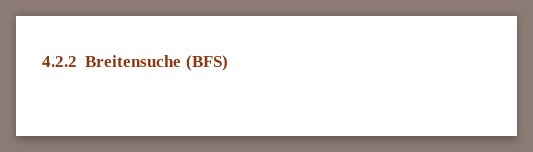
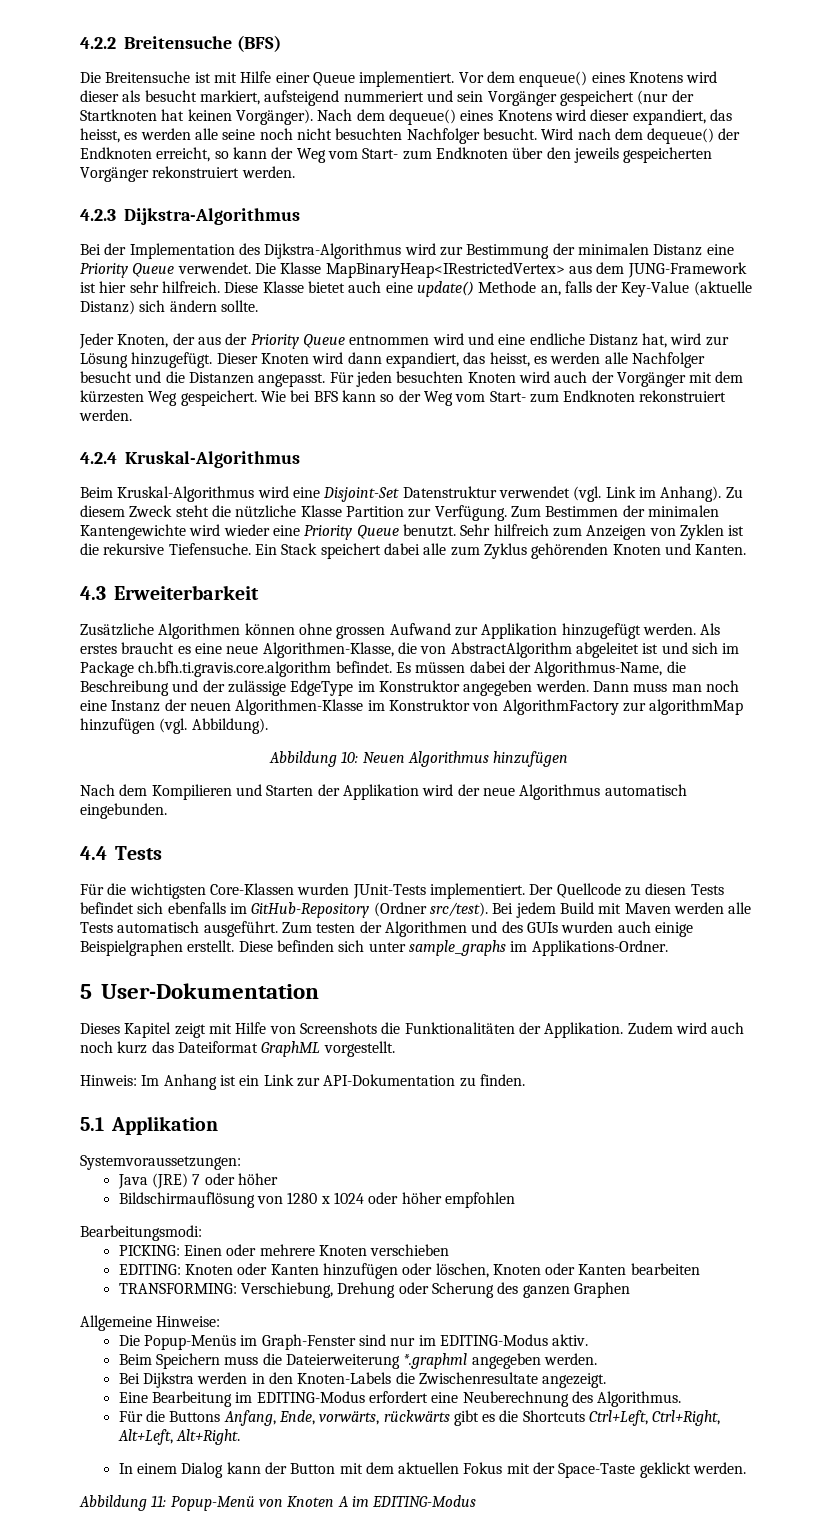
(228, 63) none -> [80,71,718,87] [80,90,694,106] [80,109,732,125] [80,128,741,144] [80,147,713,163] [80,166,295,182] [80,208,300,225] [80,243,734,259] [80,262,747,278] [80,281,752,297] [80,300,258,315] [79,333,729,349] [80,352,705,368] [80,371,744,387] [80,390,727,406] [79,409,132,421] [80,451,300,468] [80,486,743,502] [80,505,719,521] [80,524,745,540] [80,543,747,559] [80,585,259,600] [80,623,721,639] [80,642,740,658] [80,661,686,677] [80,680,739,696] [80,699,744,715] [80,718,268,734] [268,751,569,767] [80,784,687,800] [80,803,167,819] [80,846,162,860] [80,883,724,899] [80,902,752,918] [80,921,693,937] [80,940,668,956] [80,983,319,999] [80,1022,745,1038] [80,1041,395,1057] [80,1074,525,1090] [80,1116,218,1135] [80,1155,241,1170] [117,1173,278,1189] [118,1192,515,1208] [80,1225,202,1241] [118,1244,450,1256] [118,1263,700,1279] [118,1282,630,1298] [80,1315,221,1331] [118,1334,589,1350] [118,1353,597,1369] [118,1372,607,1388] [118,1391,682,1407] [118,1410,721,1426] [117,1429,240,1445] [118,1462,747,1478] [79,1495,477,1511] // Die Breitensuche ist mit Hilfe einer Queue implementiert. Vor dem enqueue() eines Knotens wird dieser als besucht markiert, aufsteigend nummeriert und sein Vorgänger gespeichert (nur der Startknoten hat keinen Vorgänger). Nach dem dequeue() eines Knotens wird dieser expandiert, das heisst, es werden alle seine noch nicht besuchten Nachfolger besucht. Wird nach dem dequeue() der Endknoten erreicht, so kann der Weg vom Start- zum Endknoten über den jeweils gespeicherten Vorgänger rekonstruiert werden. // 4.2.3 Dijkstra-Algorithmus // Bei der Implementation des Dijkstra-Algorithmus wird zur Bestimmung der minimalen Distanz eine Priority Queue verwendet. Die Klasse MapBinaryHeap<IRestrictedVertex> aus dem JUNG-Framework ist hier sehr hilfreich. Diese Klasse bietet auch eine update() Methode an, falls der Key-Value (aktuelle Distanz) sich ändern sollte. // Jeder Knoten, der aus der Priority Queue entnommen wird und eine endliche Distanz hat, wird zur Lösung hinzugefügt. Dieser Knoten wird dann expandiert, das heisst, es werden alle Nachfolger besucht und die Distanzen angepasst. Für jeden besuchten Knoten wird auch der Vorgänger mit dem kürzesten Weg gespeichert. Wie bei BFS kann so der Weg vom Start- zum Endknoten rekonstruiert werden. // 4.2.4 Kruskal-Algorithmus // Beim Kruskal-Algorithmus wird eine Disjoint-Set Datenstruktur verwendet (vgl. Link im Anhang). Zu diesem Zweck steht die nützliche Klasse Partition zur Verfügung. Zum Bestimmen der minimalen Kantengewichte wird wieder eine Priority Queue benutzt. Sehr hilfreich zum Anzeigen von Zyklen ist die rekursive Tiefensuche. Ein Stack speichert dabei alle zum Zyklus gehörenden Knoten und Kanten. // 4.3 Erweiterbarkeit // Zusätzliche Algorithmen können ohne grossen Aufwand zur Applikation hinzugefügt werden. Als erstes braucht es eine neue Algorithmen-Klasse, die von AbstractAlgorithm abgeleitet ist und sich im Package ch.bfh.ti.gravis.core.algorithm befindet. Es müssen dabei der Algorithmus-Name, die Beschreibung und der zulässige EdgeType im Konstruktor angegeben werden. Dann muss man noch eine Instanz der neuen Algorithmen-Klasse im Konstruktor von AlgorithmFactory zur algorithmMap hinzufügen (vgl. Abbildung). // Abbildung 10: Neuen Algorithmus hinzufügen // Nach dem Kompilieren und Starten der Applikation wird der neue Algorithmus automatisch eingebunden. // 4.4 Tests // Für die wichtigsten Core-Klassen wurden JUnit-Tests implementiert. Der Quellcode zu diesen Tests befindet sich ebenfalls im GitHub-Repository (Ordner src/test). Bei jedem Build mit Maven werden alle Tests automatisch ausgeführt. Zum testen der Algorithmen und des GUIs wurden auch einige Beispielgraphen erstellt. Diese befinden sich unter sample_graphs im Applikations-Ordner. // 5 User-Dokumentation // Dieses Kapitel zeigt mit Hilfe von Screenshots die Funktionalitäten der Applikation. Zudem wird auch noch kurz das Dateiformat GraphML vorgestellt. // Hinweis: Im Anhang ist ein Link zur API-Dokumentation zu finden. // 5.1 Applikation // Systemvoraussetzungen: // Java (JRE) 7 oder höher // Bildschirmauflösung von 1280 x 1024 oder höher empfohlen // Bearbeitungsmodi: // PICKING: Einen oder mehrere Knoten verschieben // EDITING: Knoten oder Kanten hinzufügen oder löschen, Knoten oder Kanten bearbeiten // TRANSFORMING: Verschiebung, Drehung oder Scherung des ganzen Graphen // Allgemeine Hinweise: // Die Popup-Menüs im Graph-Fenster sind nur im EDITING-Modus aktiv. // Beim Speichern muss die Dateierweiterung *.graphml angegeben werden. // Bei Dijkstra werden in den Knoten-Labels die Zwischenresultate angezeigt. // Eine Bearbeitung im EDITING-Modus erfordert eine Neuberechnung des Algorithmus. // Für die Buttons Anfang, Ende, vorwärts, rückwärts gibt es die Shortcuts Ctrl+Left, Ctrl+Right, Alt+Left, Alt+Right. // In einem Dialog kann der Button mit dem aktuellen Fokus mit der Space-Taste geklickt werden. // Abbildung 11: Popup-Menü von Knoten A im EDITING-Modus

